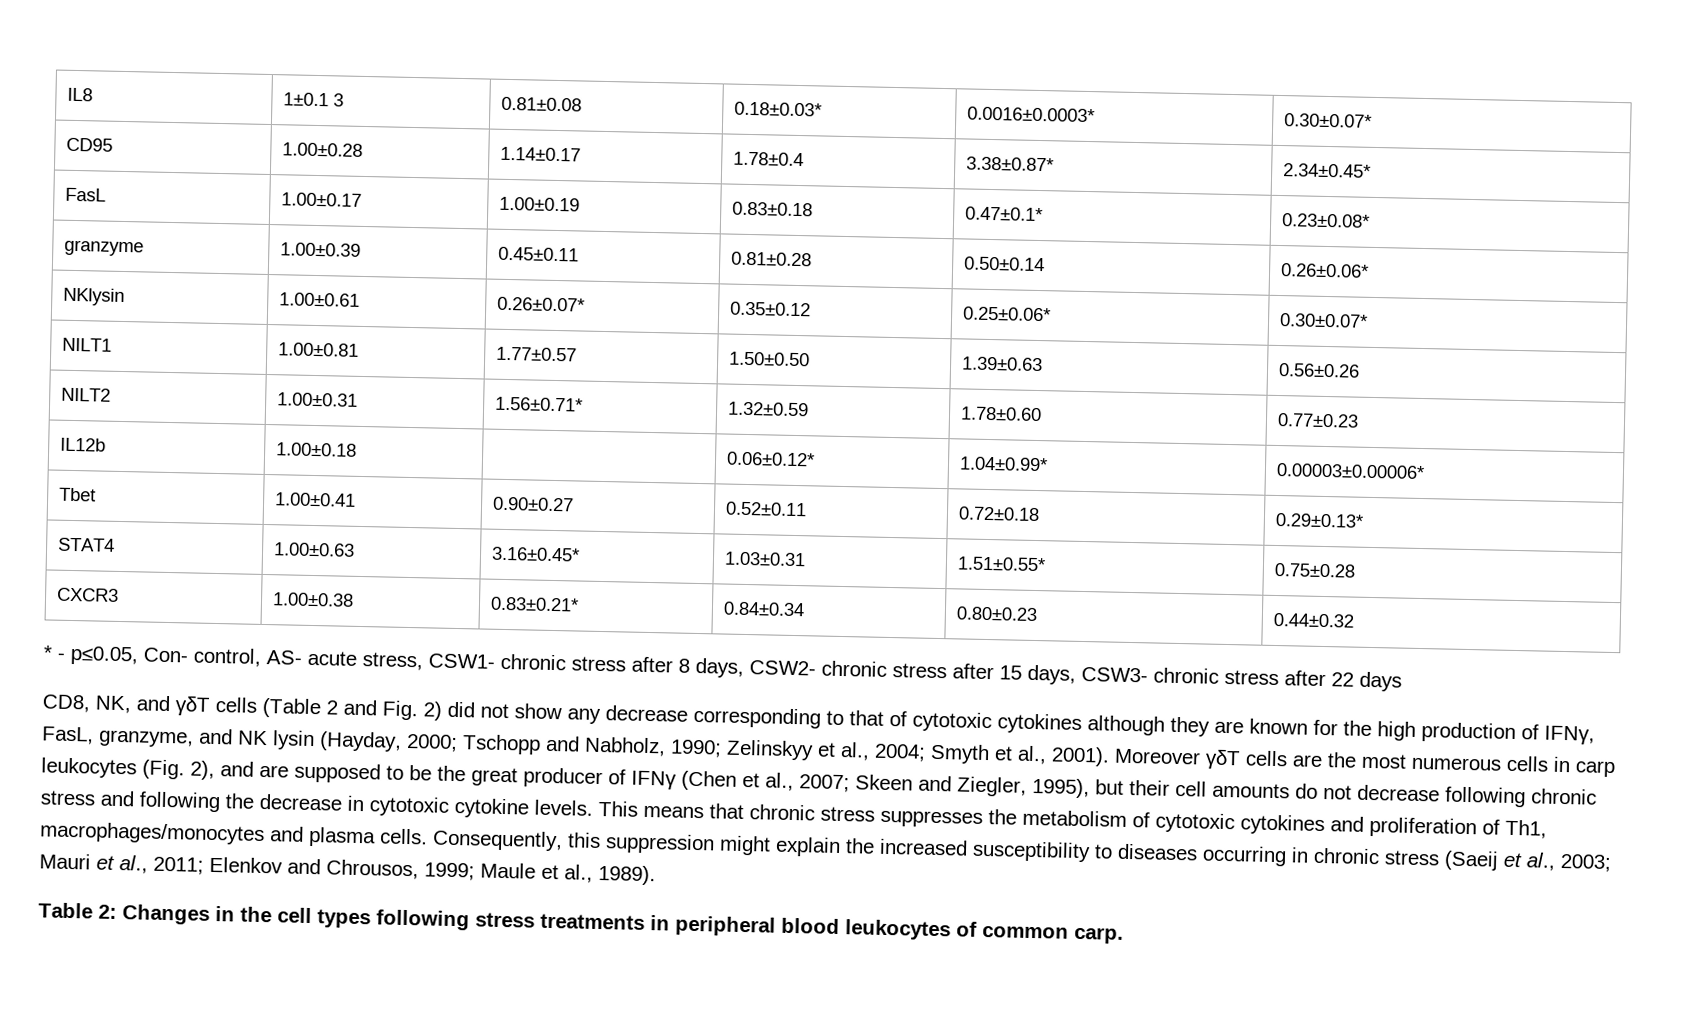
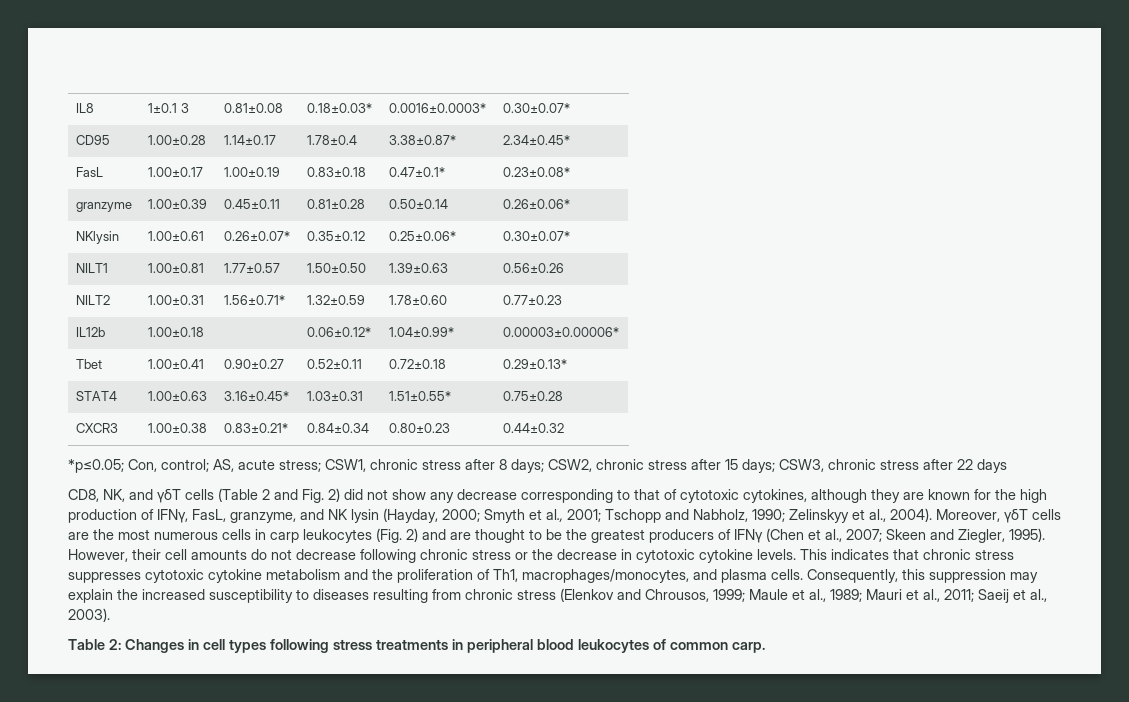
[43,645,495,671] * - p≤0.05, Con- control, AS- acute stress, CSW1- -> [68,459,366,473] *p≤0.05; Con, control; AS, acute stress; CSW1,
[695,657,816,678] days, CSW2- -> [511,459,592,473] days; CSW2,
[1027,664,1148,685] days, CSW3- -> [742,459,824,473] days; CSW3,
[997,713,1082,734] cytokines -> [743,489,807,503] cytokines,
(458, 743) none -> [484,509,601,523] Smyth et al., 2001;
[874,743,1201,767] 2004; Smyth et al., 2001). Moreover -> [890,508,1000,522] 2004). Moreover,
[190,760,215,780] 2), -> [406,528,418,542] 2)
[294,762,381,784] supposed -> [475,529,525,543] thought
[471,767,603,789] great producer -> [591,529,714,543] greatest producers
[1032,777,1124,799] 1995), but -> [1009,528,1045,542] [68,549,128,562] 1995). However,
[100,790,221,813] and following -> [515,552,528,560] or
[643,805,704,819] means -> [831,549,889,560] indicates
[988,809,1364,836] the metabolism of cytotoxic cytokines and -> [145,569,393,583] cytotoxic cytokine metabolism and the
[39,821,265,846] macrophages/monocytes -> [522,569,689,583] macrophages/monocytes,
[719,835,771,856] might -> [1010,572,1038,583] may
[1202,845,1612,873] [39,853,283,875] occurring in chronic stress (Saeij et al., 2003; Mauri et al., 2011; Elenkov -> [373,588,614,603] resulting from chronic stress (Elenkov
[598,864,656,886] 1989). -> [830,589,1047,603] [68,608,110,622] 1989; Mauri et al., 2011; Saeij et al., 2003).
[240,906,272,923] the -> (199, 644) none

